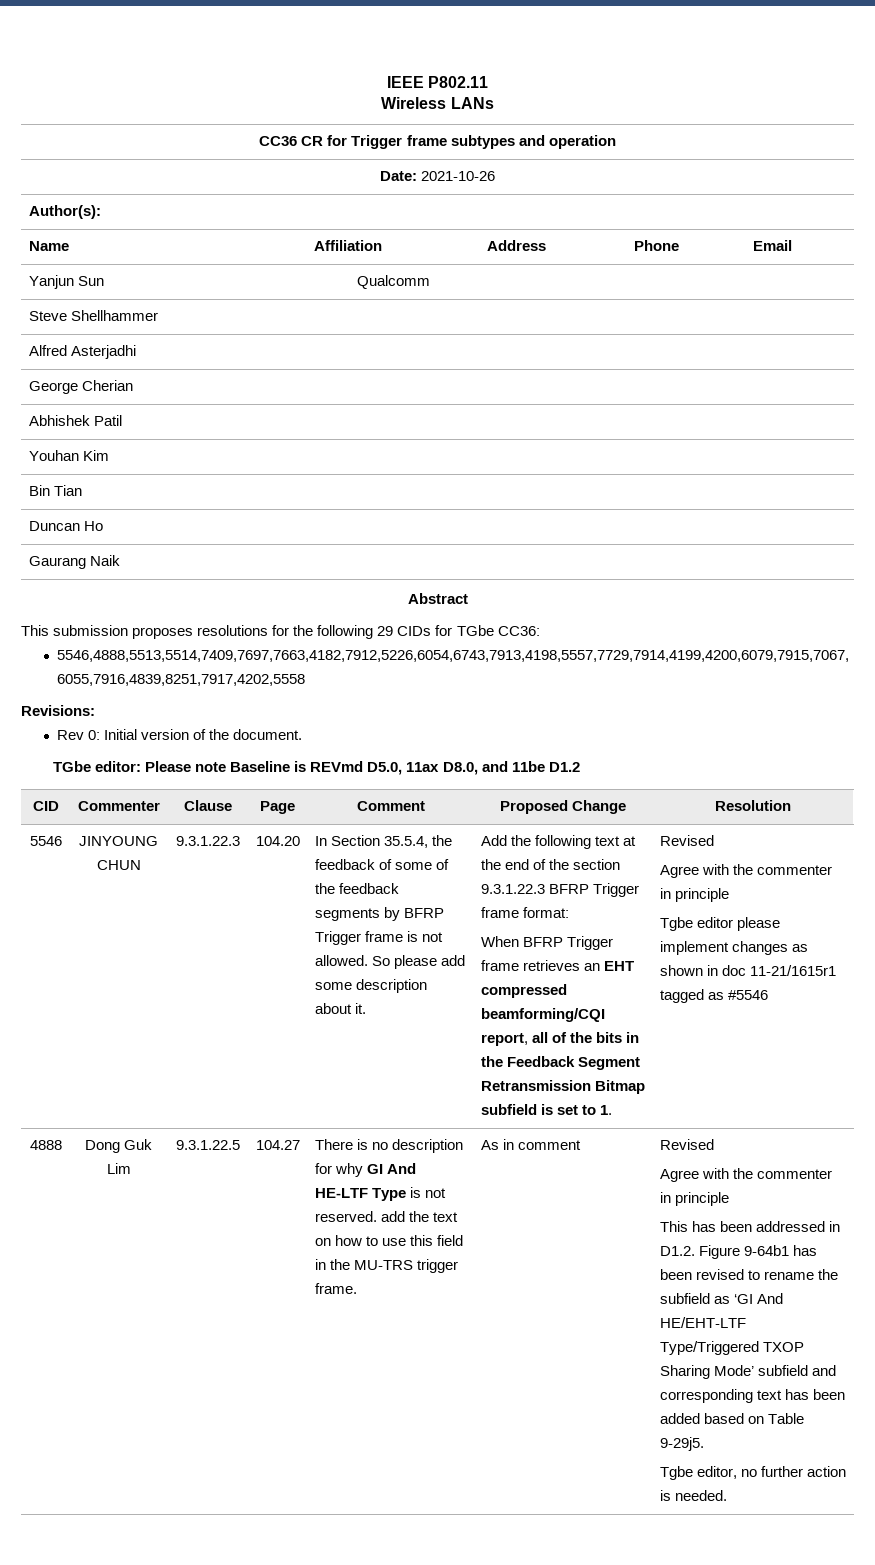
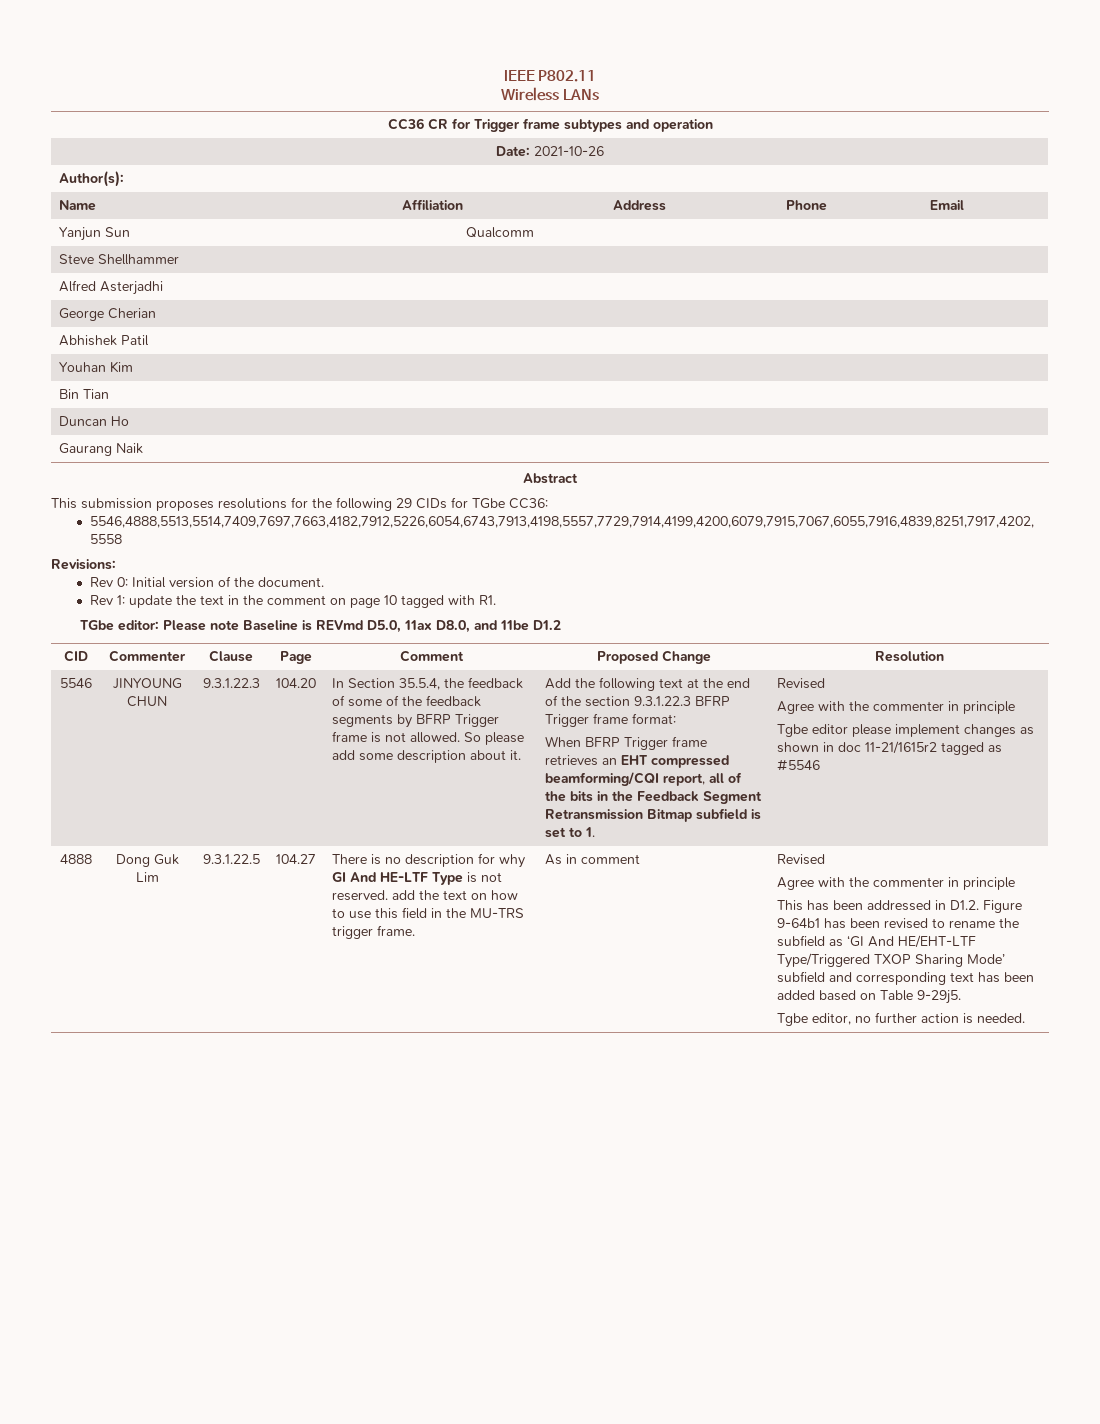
(303, 734) none -> [89,595,496,608] // Rev 1: update the text in the comment on page 10 tagged with R1.
[749,965,836,976] 11-21/1615r1 -> [864,741,937,754] 11-21/1615r2

